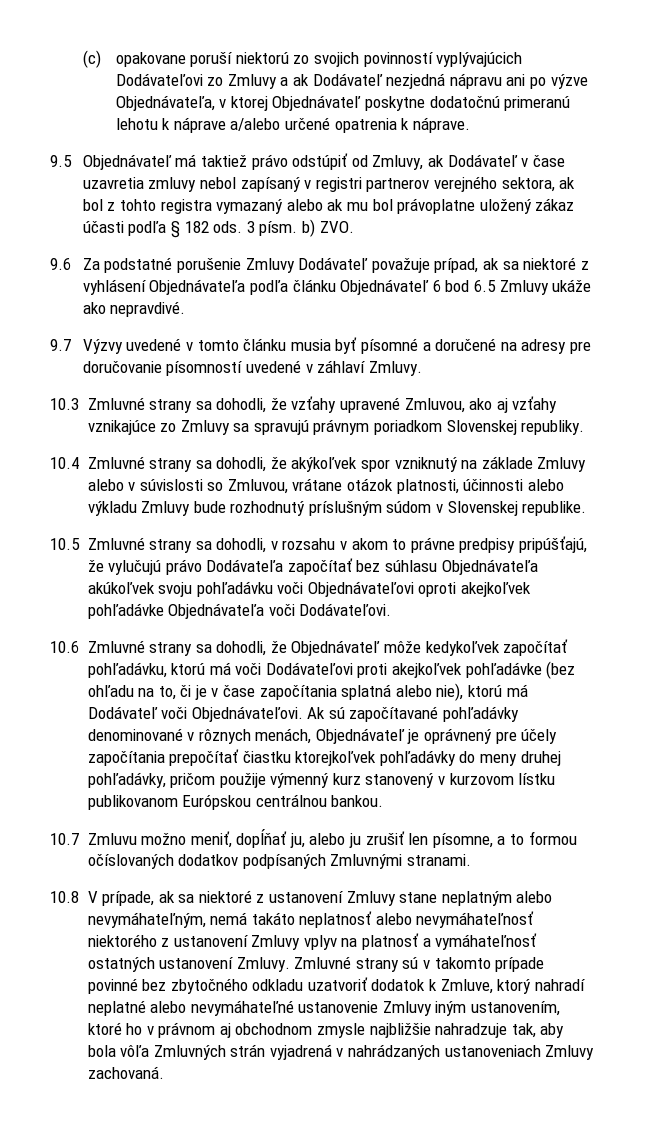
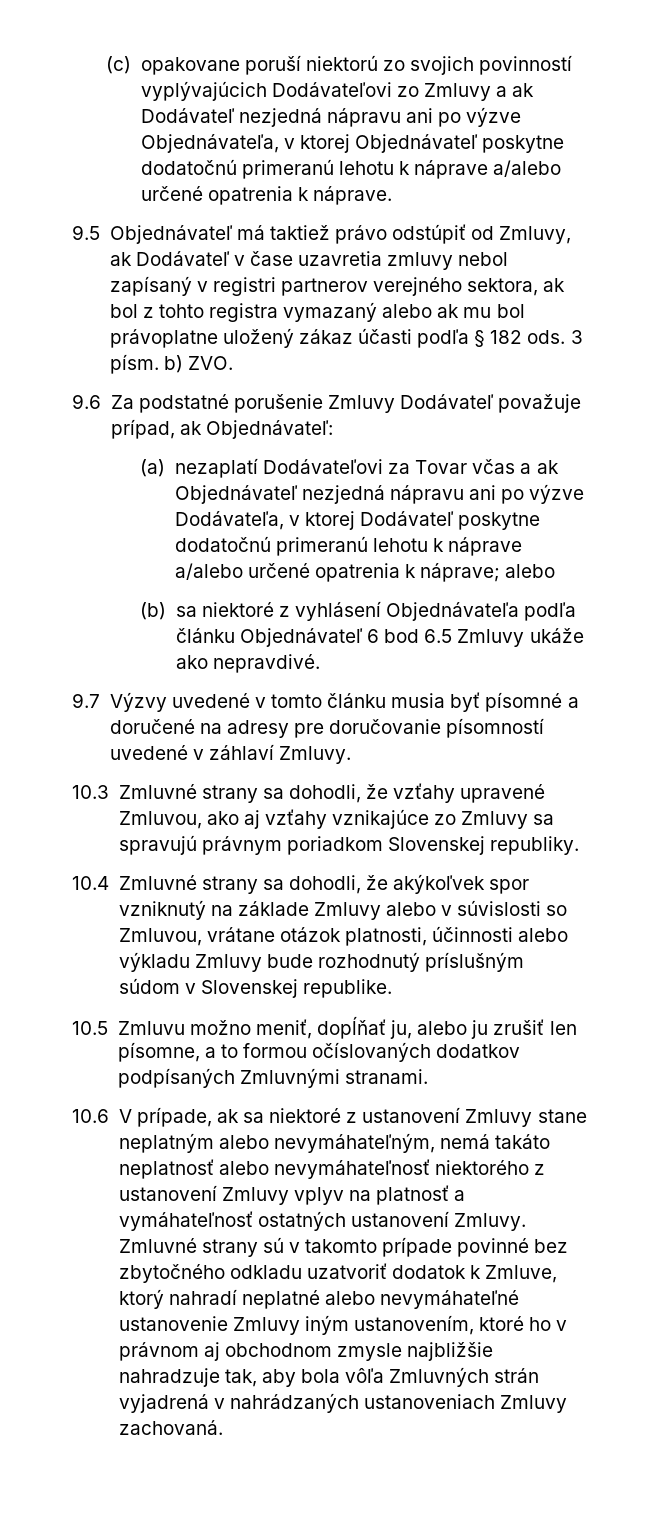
(499, 264) none -> [205,420,333,439] [140,458,559,478] [174,484,585,504] [174,511,541,530] [174,536,523,556] [174,563,556,582] [140,602,167,620] Objednávateľ: // (a) nezaplatí Dodávateľovi za Tovar včas a ak Objednávateľ nezjedná nápravu ani po výzve Dodávateľa, v ktorej Dodávateľ poskytne dodatočnú primeranú lehotu k náprave a/alebo určené opatrenia k náprave; alebo // (b)
[87,536,587,553] [87,558,538,575] [87,581,532,597] [87,603,392,619] [50,639,569,656] [87,661,576,679] [87,683,528,701] [87,706,520,722] [87,728,558,744] [87,749,561,766] [87,772,556,788] [87,794,384,810] [50,833,79,845] Zmluvné strany sa dohodli, v rozsahu v akom to právne predpisy pripúšťajú, že vylučujú právo Dodávateľa započítať bez súhlasu Objednávateľa akúkoľvek svoju pohľadávku voči Objednávateľovi oproti akejkoľvek pohľadávke Objednávateľa voči Dodávateľovi. // 10.6 Zmluvné strany sa dohodli, že Objednávateľ môže kedykoľvek započítať pohľadávku, ktorú má voči Dodávateľovi proti akejkoľvek pohľadávke (bez ohľadu na to, či je v čase započítania splatná alebo nie), ktorú má Dodávateľ voči Objednávateľovi. Ak sú započítavané pohľadávky denominované v rôznych menách, Objednávateľ je oprávnený pre účely započítania prepočítať čiastku ktorejkoľvek pohľadávky do meny druhej pohľadávky, pričom použije výmenný kurz stanovený v kurzovom lístku publikovanom Európskou centrálnou bankou. // 10.7 -> (108, 1028) none
[50,891,79,903] 10.8 -> [72,1109,109,1123] 10.6

